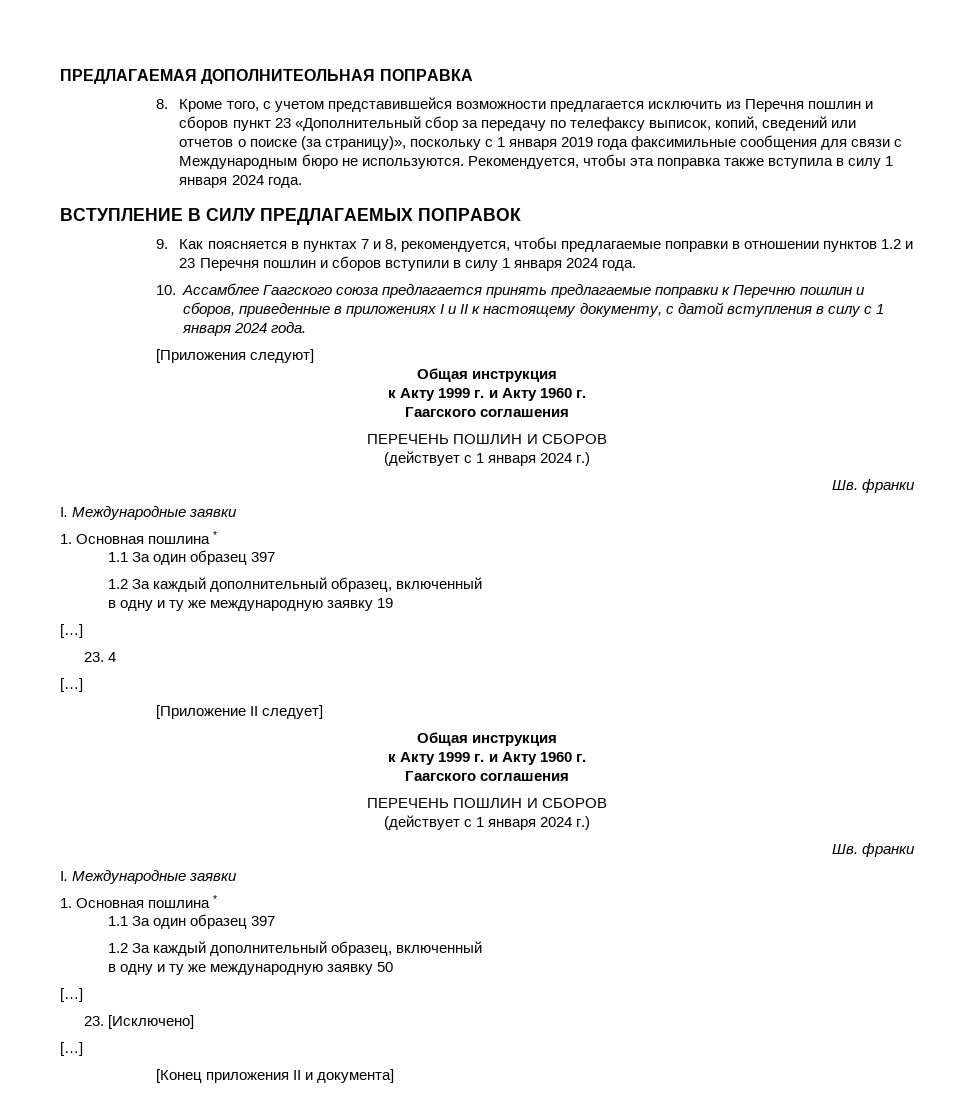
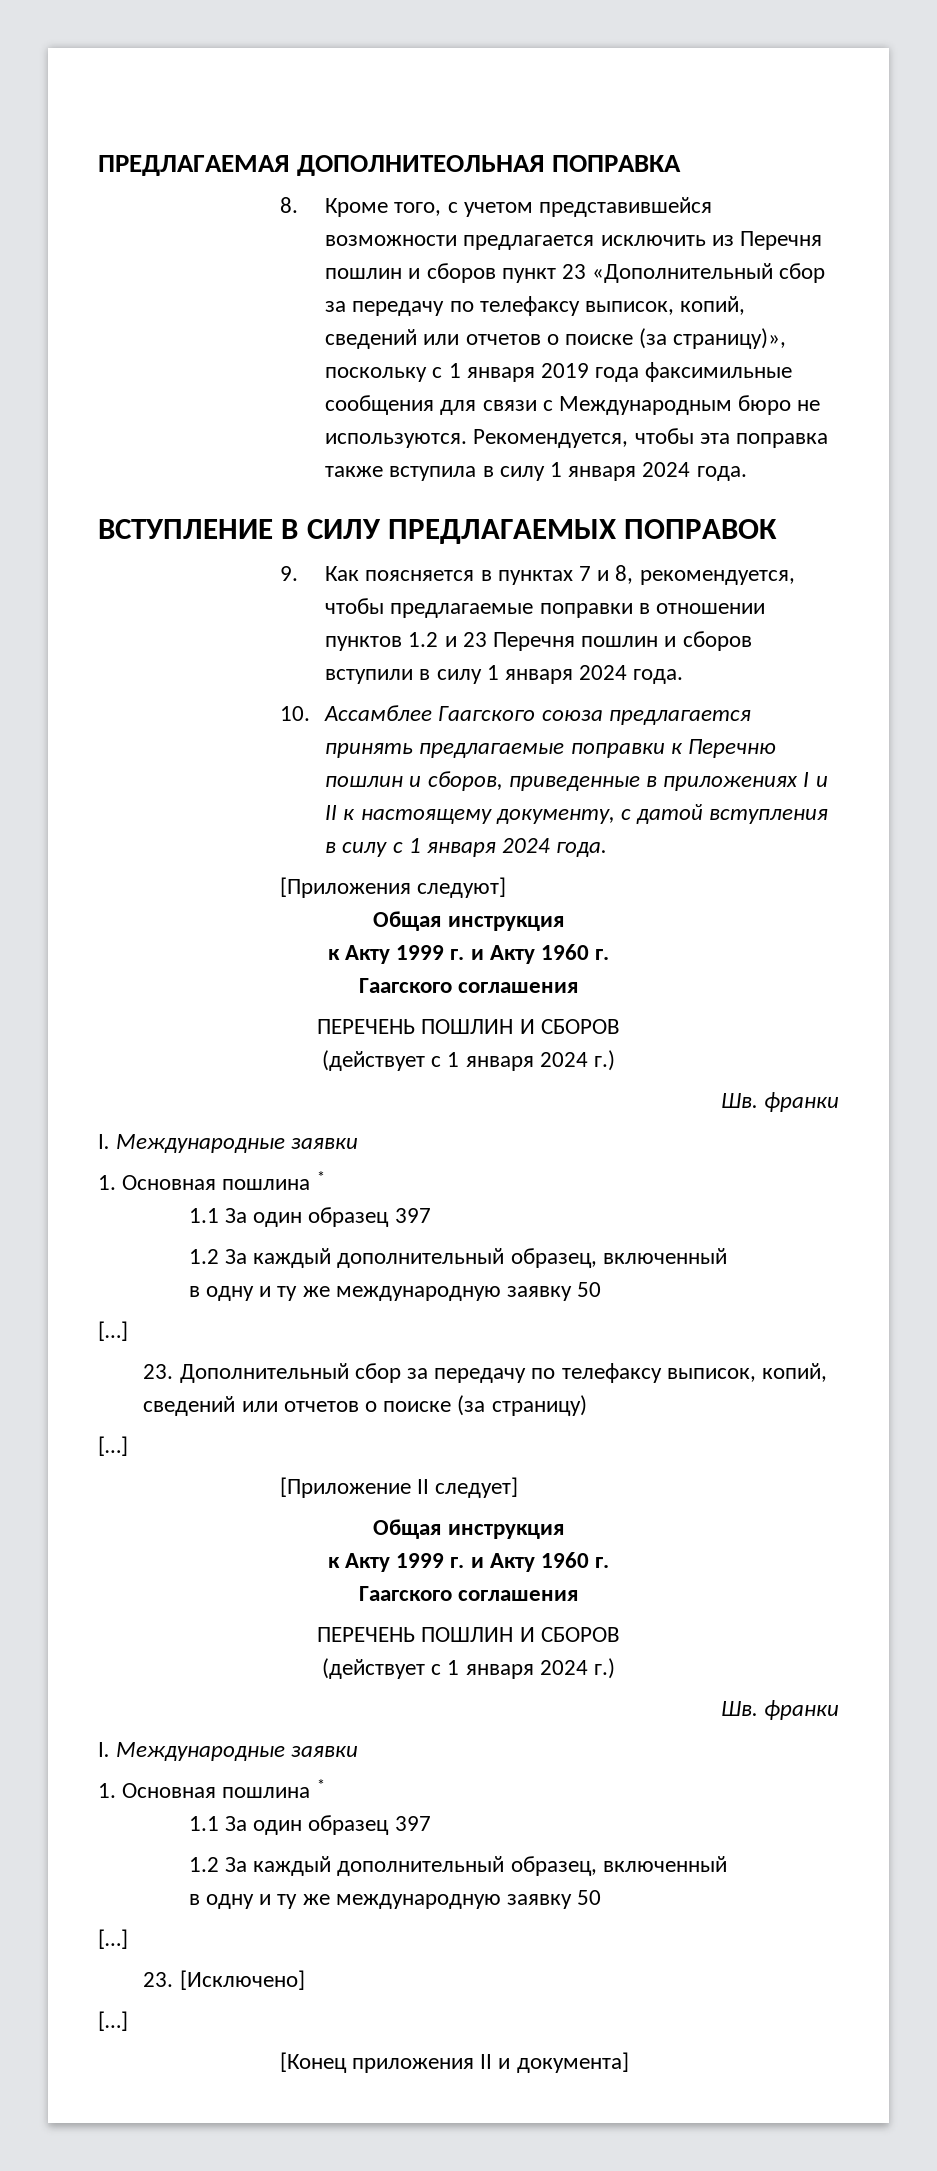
[377,598,394,608] [60,624,83,638] [83,652,116,662] 19 // […] // 23. 4 -> [577,1282,602,1297] [98,1321,128,1341] [143,1363,828,1383] [143,1395,587,1416] 50 // […] // 23. Дополнительный сбор за передачу по телефаксу выписок, копий, сведений или отчетов о поиске (за страницу)

